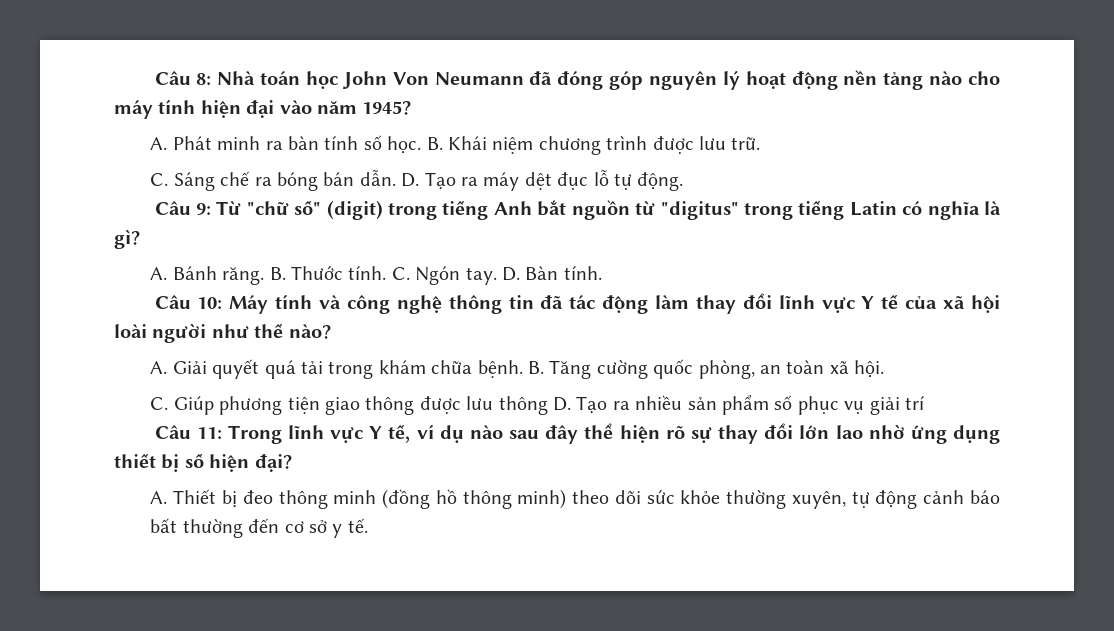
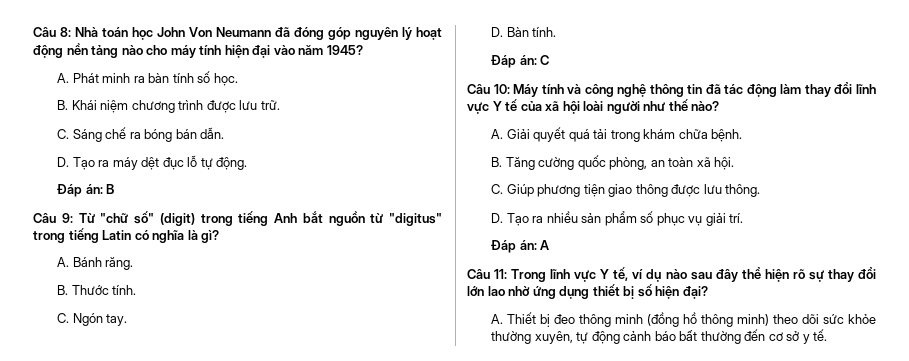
(422, 145) none -> (238, 79) //
(396, 178) none -> (225, 133) //
(684, 181) none -> [57,184,115,197] // Đáp án: B
(265, 276) none -> (134, 263) //
(387, 273) none -> (137, 290) //
(497, 276) none -> (128, 320) //
(602, 273) none -> [491,55,550,68] // Đáp án: C
(523, 369) none -> (743, 135) //
[498,396,548,415] thông -> [725,184,761,197] thông. //
[905,396,925,410] trí -> [729,213,744,223] [491,240,550,253] trí. // Đáp án: A

